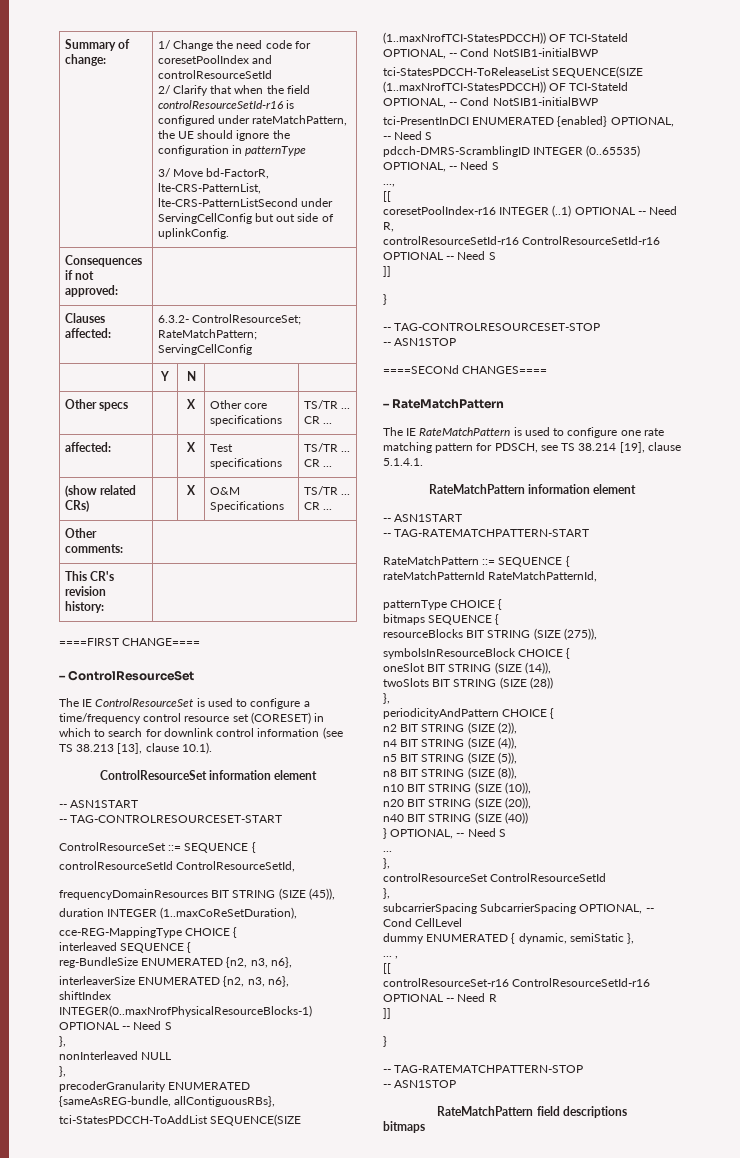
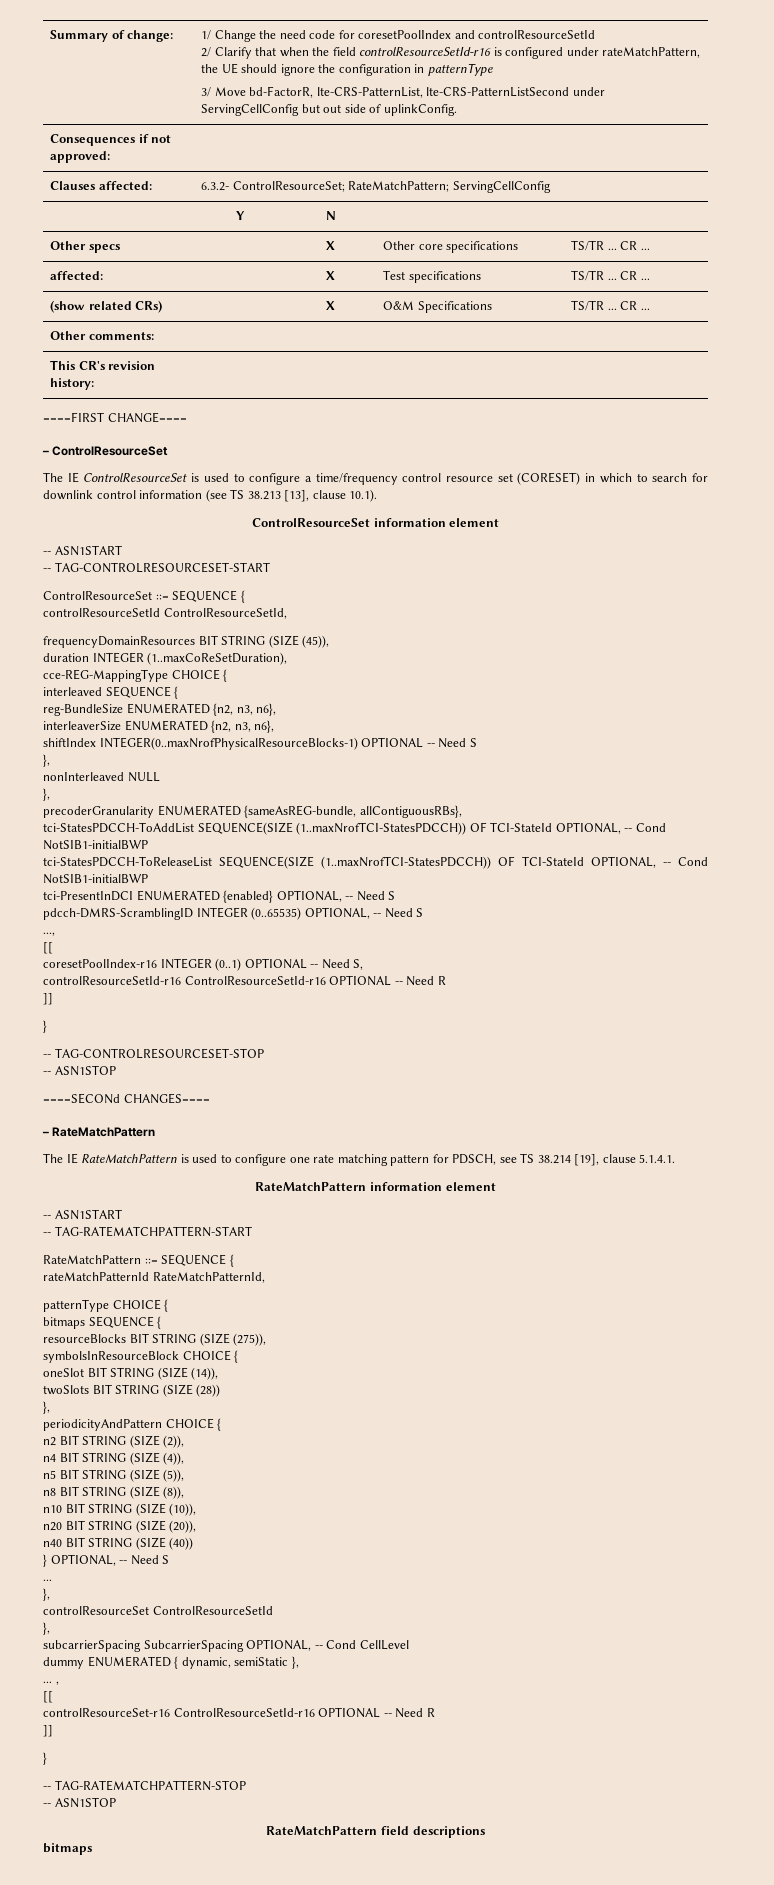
[552,205,678,217] [383,222,394,232] (..1) OPTIONAL -- Need R, -> [215,958,364,971] (0..1) OPTIONAL -- Need S,
[488,252,496,260] S -> [437,976,446,985] R

